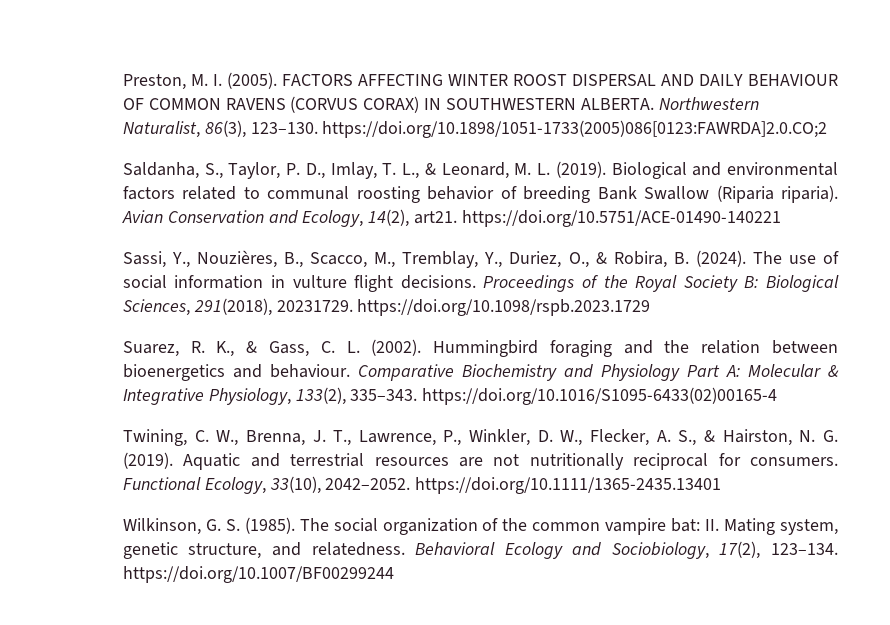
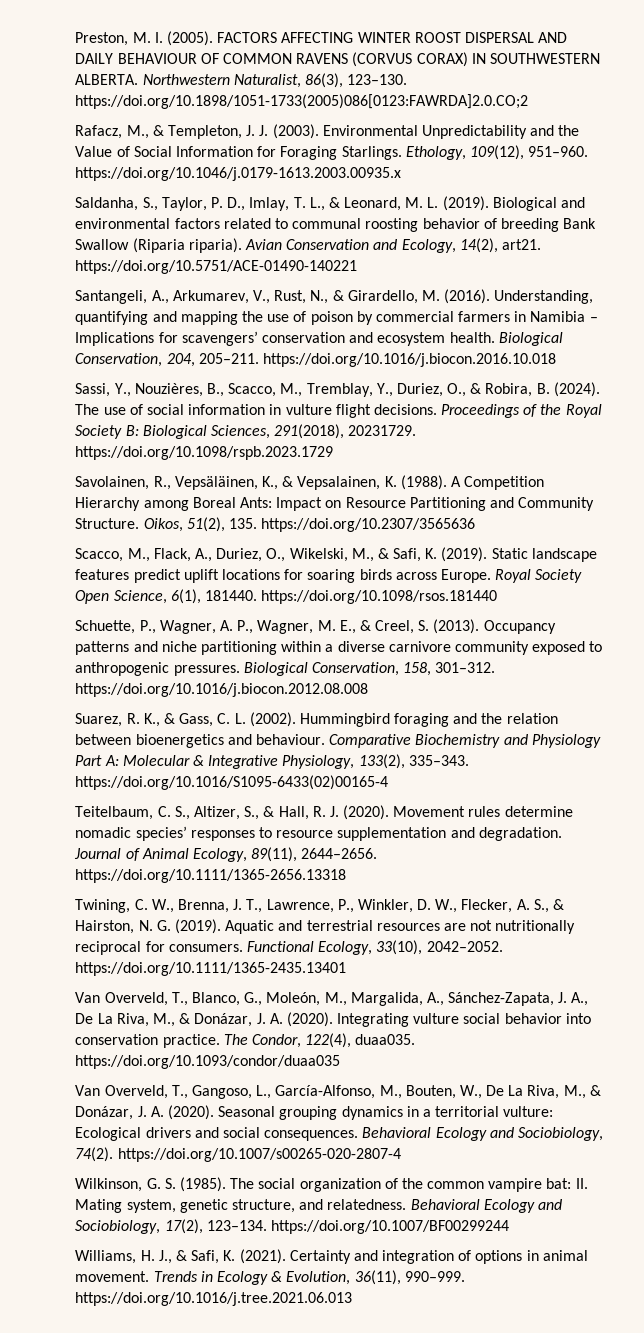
(828, 129) none -> [75,124,580,139] [75,145,589,160] [75,167,402,181] // Rafacz, M., & Templeton, J. J. (2003). Environmental Unpredictability and the Value of Social Information for Foraging Starlings. Ethology, 109(12), 951–960. https://doi.org/10.1046/j.0179-1613.2003.00935.x
(782, 218) none -> [75,289,594,304] [75,311,598,325] [75,331,563,346] [75,353,556,367] // Santangeli, A., Arkumarev, V., Rust, N., & Girardello, M. (2016). Understanding, quantifying and mapping the use of poison by commercial farmers in Namibia – Implications for scavengers’ conservation and ecosystem health. Biological Conservation, 204, 205–211. https://doi.org/10.1016/j.biocon.2016.10.018
(651, 307) none -> [75,475,545,490] [75,497,595,511] [75,517,476,532] [75,547,597,562] [75,569,583,583] [75,589,498,604] [75,619,556,634] [75,641,603,655] [75,662,496,676] [75,683,369,697] // Savolainen, R., Vepsäläinen, K., & Vepsalainen, K. (1988). A Competition Hierarchy among Boreal Ants: Impact on Resource Partitioning and Community Structure. Oikos, 51(2), 135. https://doi.org/10.2307/3565636 // Scacco, M., Flack, A., Duriez, O., Wikelski, M., & Safi, K. (2019). Static landscape features predict uplift locations for soaring birds across Europe. Royal Society Open Science, 6(1), 181440. https://doi.org/10.1098/rsos.181440 // Schuette, P., Wagner, A. P., Wagner, M. E., & Creel, S. (2013). Occupancy patterns and niche partitioning within a diverse carnivore community exposed to anthropogenic pressures. Biological Conservation, 158, 301–312. https://doi.org/10.1016/j.biocon.2012.08.008
(778, 396) none -> [75,805,573,820] [75,826,562,841] [74,847,378,862] [75,869,347,883] // Teitelbaum, C. S., Altizer, S., & Hall, R. J. (2020). Movement rules determine nomadic species’ responses to resource supplementation and degradation. Journal of Animal Ecology, 89(11), 2644–2656. https://doi.org/10.1111/1365-2656.13318
(722, 485) none -> [75,992,589,1006] [75,1012,591,1027] [75,1033,416,1048] [75,1055,341,1069] [75,1085,601,1099] [75,1105,554,1120] [75,1127,603,1141] [75,1147,401,1162] // Van Overveld, T., Blanco, G., Moleón, M., Margalida, A., Sánchez-Zapata, J. A., De La Riva, M., & Donázar, J. A. (2020). Integrating vulture social behavior into conservation practice. The Condor, 122(4), duaa035. https://doi.org/10.1093/condor/duaa035 // Van Overveld, T., Gangoso, L., García-Alfonso, M., Bouten, W., De La Riva, M., & Donázar, J. A. (2020). Seasonal grouping dynamics in a territorial vulture: Ecological drivers and social consequences. Behavioral Ecology and Sociobiology, 74(2). https://doi.org/10.1007/s00265-020-2807-4
(394, 574) none -> [75,1249,588,1264] [75,1270,465,1285] [75,1292,353,1306] // Williams, H. J., & Safi, K. (2021). Certainty and integration of options in animal movement. Trends in Ecology & Evolution, 36(11), 990–999. https://doi.org/10.1016/j.tree.2021.06.013

